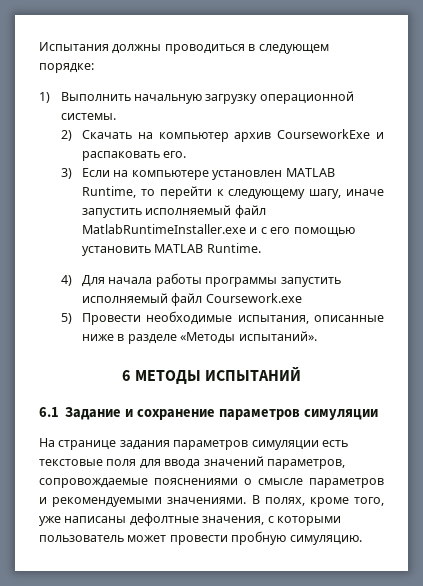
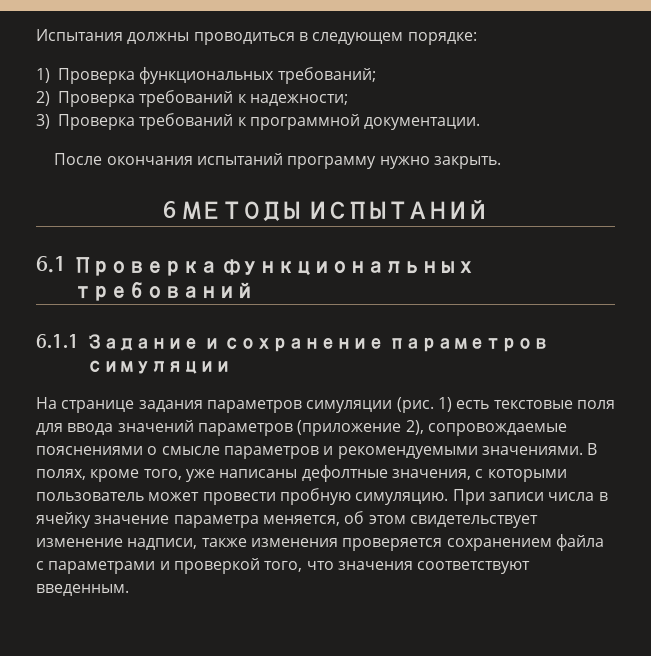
[60,91,354,104] [60,113,116,120] [60,129,385,142] [82,151,187,161] [60,168,335,180] [82,186,384,199] [82,205,266,218] [82,224,355,237] [82,243,261,256] [60,273,341,287] [82,293,302,306] [60,311,385,325] [82,331,317,344] [122,366,301,385] [39,407,59,417] Выполнить начальную загрузку операционной системы. // 2) Скачать на компьютер архив CourseworkExe и распаковать его. // 3) Если на компьютере установлен MATLAB Runtime, то перейти к следующему шагу, иначе запустить исполняемый файл MatlabRuntimeInstaller.exe и с его помощью установить MATLAB Runtime. // 4) Для начала работы программы запустить исполняемый файл Coursework.exe // 5) Провести необходимые испытания, описанные ниже в разделе «Методы испытаний». // 6 МЕТОДЫ ИСПЫТАНИЙ // 6.1 -> [58,67,376,84] [36,90,348,107] [36,113,481,130] [54,153,502,169] [163,200,488,221] [36,256,476,276] [74,281,254,301] [36,334,79,348] Проверка функциональных требований; // 2) Проверка требований к надежности; // 3) Проверка требований к программной документации. // После окончания испытаний программу нужно закрыть. // 6 МЕТОДЫ ИСПЫТАНИЙ // 6.1 Проверка функциональных требований // 6.1.1
(319, 445) none -> [396,397,452,413] (рис. 1)
[266,459,345,469] параметров, -> [197,420,424,436] параметров (приложение 2),
(362, 540) none -> [452,489,608,505] [36,511,538,528] [36,534,604,551] [36,558,531,574] [36,584,129,596] При записи числа в ячейку значение параметра меняется, об этом свидетельствует изменение надписи, также изменения проверяется сохранением файла с параметрами и проверкой того, что значения соответствуют введенным.

